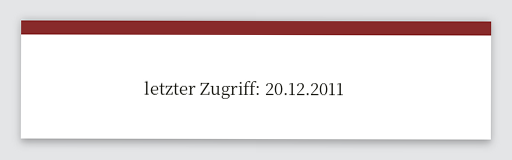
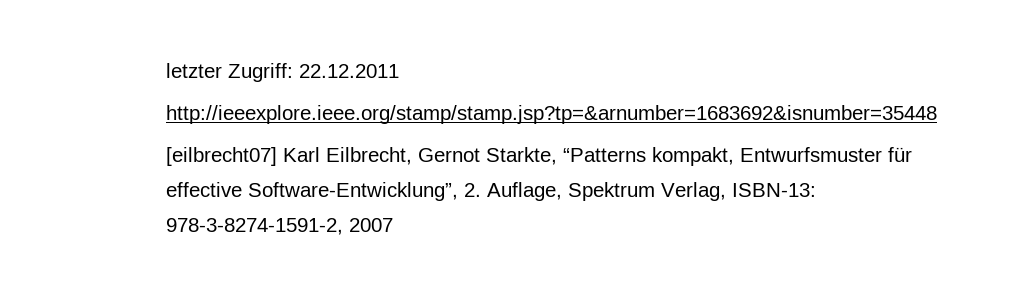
[263,83,344,96] 20.12.2011 -> [299,64,400,78] [166,105,938,124] [166,147,913,166] [166,182,817,201] [166,218,394,235] 22.12.2011 // http://ieeexplore.ieee.org/stamp/stamp.jsp?tp=&arnumber=1683692&isnumber=35448 // [eilbrecht07] Karl Eilbrecht, Gernot Starkte, “Patterns kompakt, Entwurfsmuster für effective Software-Entwicklung”, 2. Auflage, Spektrum Verlag, ISBN-13: 978-3-8274-1591-2, 2007

